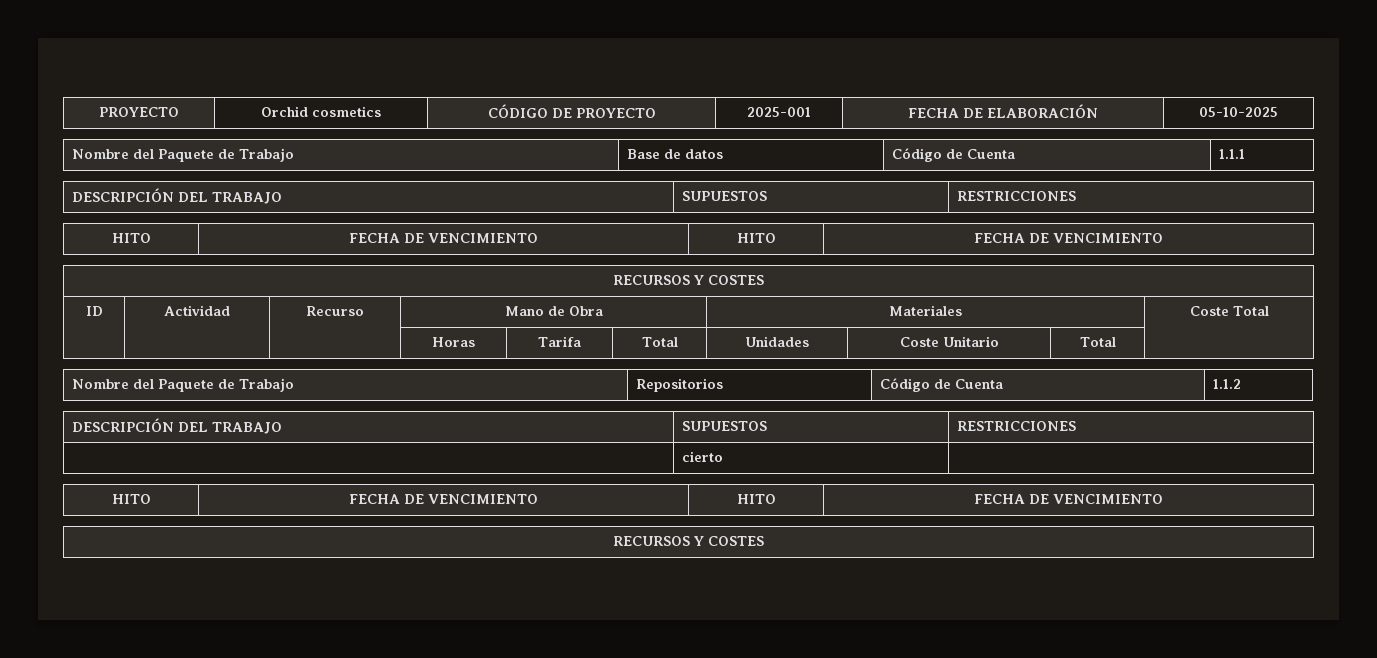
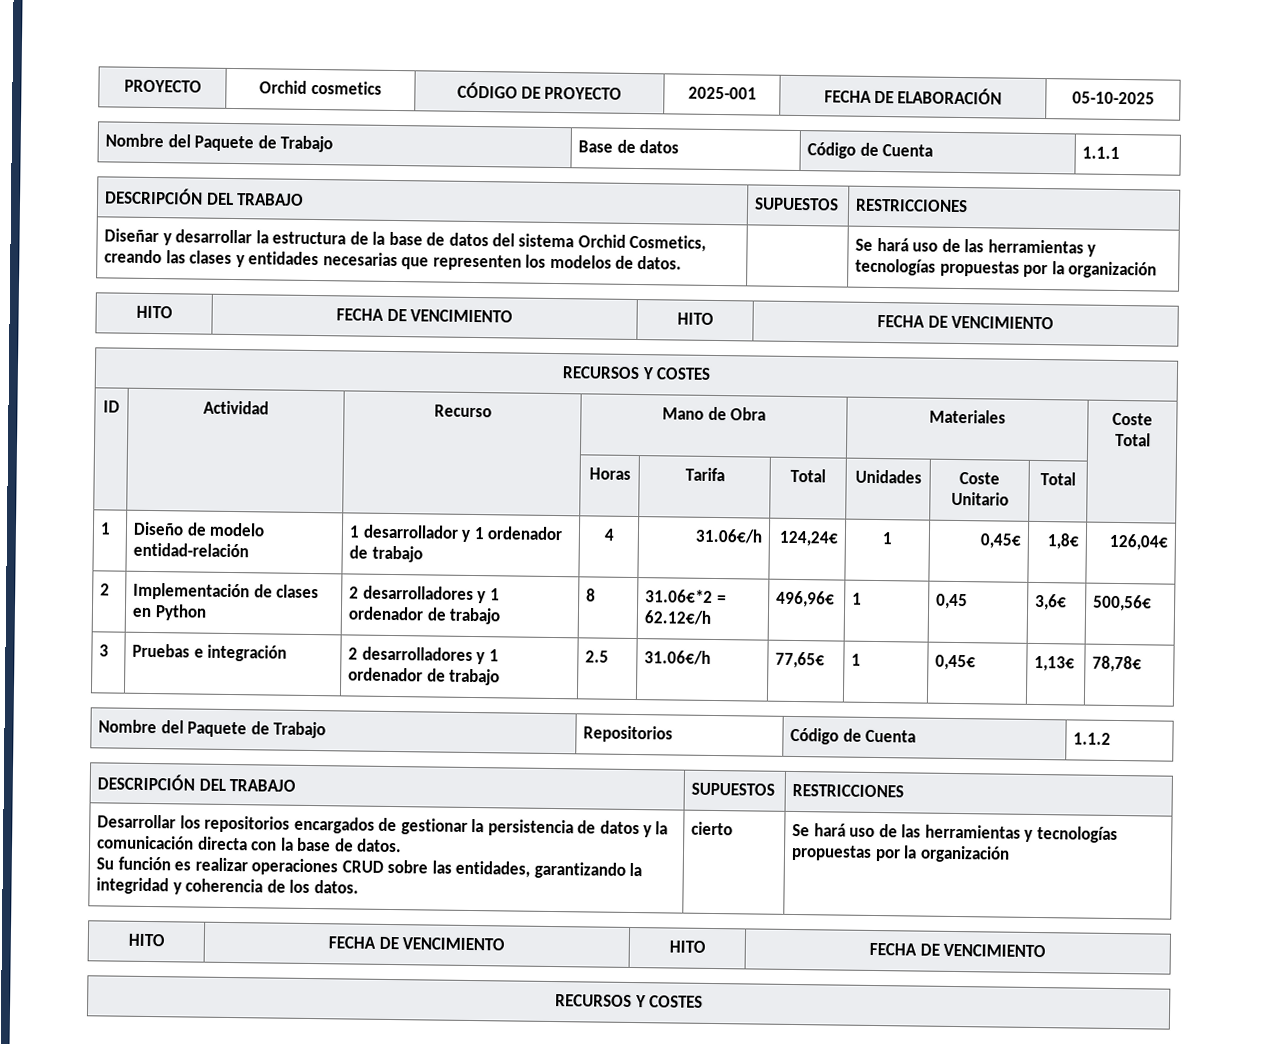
(1077, 196) none -> [104,228,707,252] [104,249,683,271] [855,237,1097,257] [855,258,1158,279] // Diseñar y desarrollar la estructura de la base de datos del sistema Orchid Cosmetics, creando las clases y entidades necesarias que representen los modelos de datos. | | Se hará uso de las herramientas y tecnologías propuestas por la organización
(1116, 342) none -> [100,522,112,535] [133,521,266,537] [133,542,250,558] [349,524,564,542] [349,545,423,563] [603,528,615,541] [694,528,763,544] [778,530,838,547] [882,532,892,545] [979,533,1021,549] [1046,533,1079,550] [1108,533,1168,551] [100,583,111,596] [133,582,320,601] [132,604,207,621] [349,585,500,604] [348,606,502,625] [586,588,597,602] [645,589,726,604] [644,610,713,625] [776,590,836,608] [852,592,863,605] [936,593,969,610] [1035,593,1068,611] [1093,594,1153,612] [99,644,110,657] [132,643,288,662] [348,646,499,665] [348,667,501,686] [585,650,610,663] [644,650,712,665] [775,651,826,669] [851,653,862,666] [935,654,977,671] [1034,655,1076,672] [1092,655,1143,673] // 1 | Diseño de modelo entidad-relación | 1 desarrollador y 1 ordenador de trabajo | 4 | 31.06€/h | 124,24€ | 1 | 0,45€ | 1,8€ | 126,04€ // 2 | Implementación de clases en Python | 2 desarrolladores y 1 ordenador de trabajo | 8 | 31.06€*2 = 62.12€/h | 496,96€ | 1 | 0,45 | 3,6€ | 500,56€ // 3 | Pruebas e integración | 2 desarrolladores y 1 ordenador de trabajo | 2.5 | 31.06€/h | 77,65€ | 1 | 0,45€ | 1,13€ | 78,78€
[682,451,724,462] | cierto | -> [97,814,669,838] [97,835,403,853] [96,856,642,879] [96,877,359,895] [691,821,734,836] [792,823,1118,844] [791,844,1010,863] Desarrollar los repositorios encargados de gestionar la persistencia de datos y la comunicación directa con la base de datos. // Su función es realizar operaciones CRUD sobre las entidades, garantizando la integridad y coherencia de los datos. | cierto | Se hará uso de las herramientas y tecnologías propuestas por la organización

